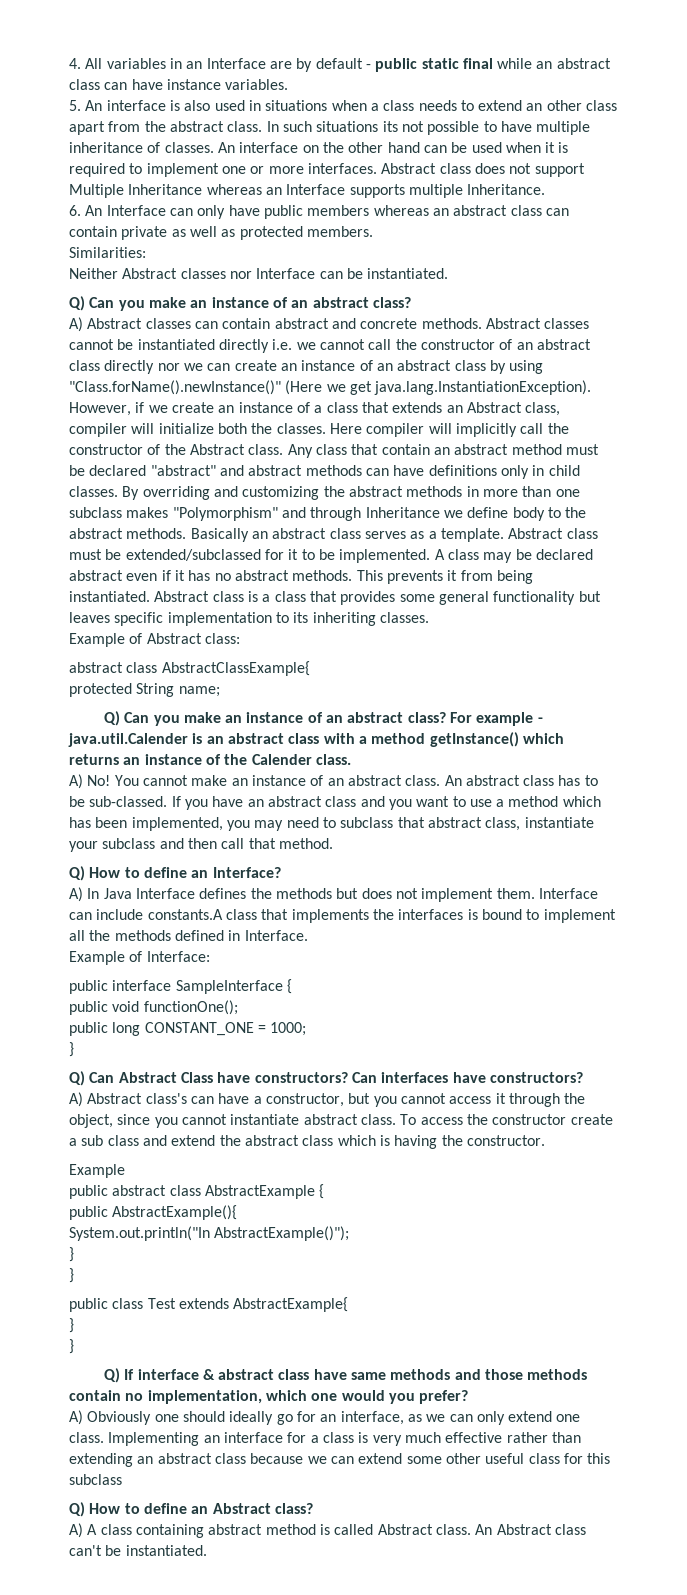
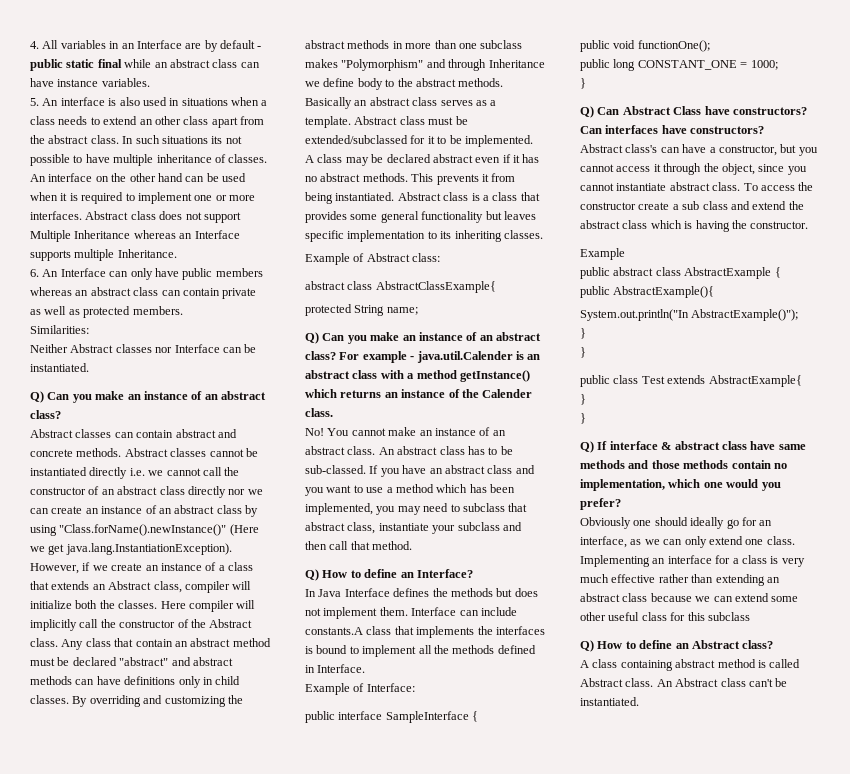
[69,317,83,332] A) -> (61, 414) none
[69,774,83,789] A) -> (333, 412) none
[69,887,83,902] A) -> (473, 573) none
[69,1092,83,1107] A) -> (765, 130) none
[69,1410,83,1425] A) -> (621, 504) none
[69,1523,83,1538] A) -> (774, 644) none

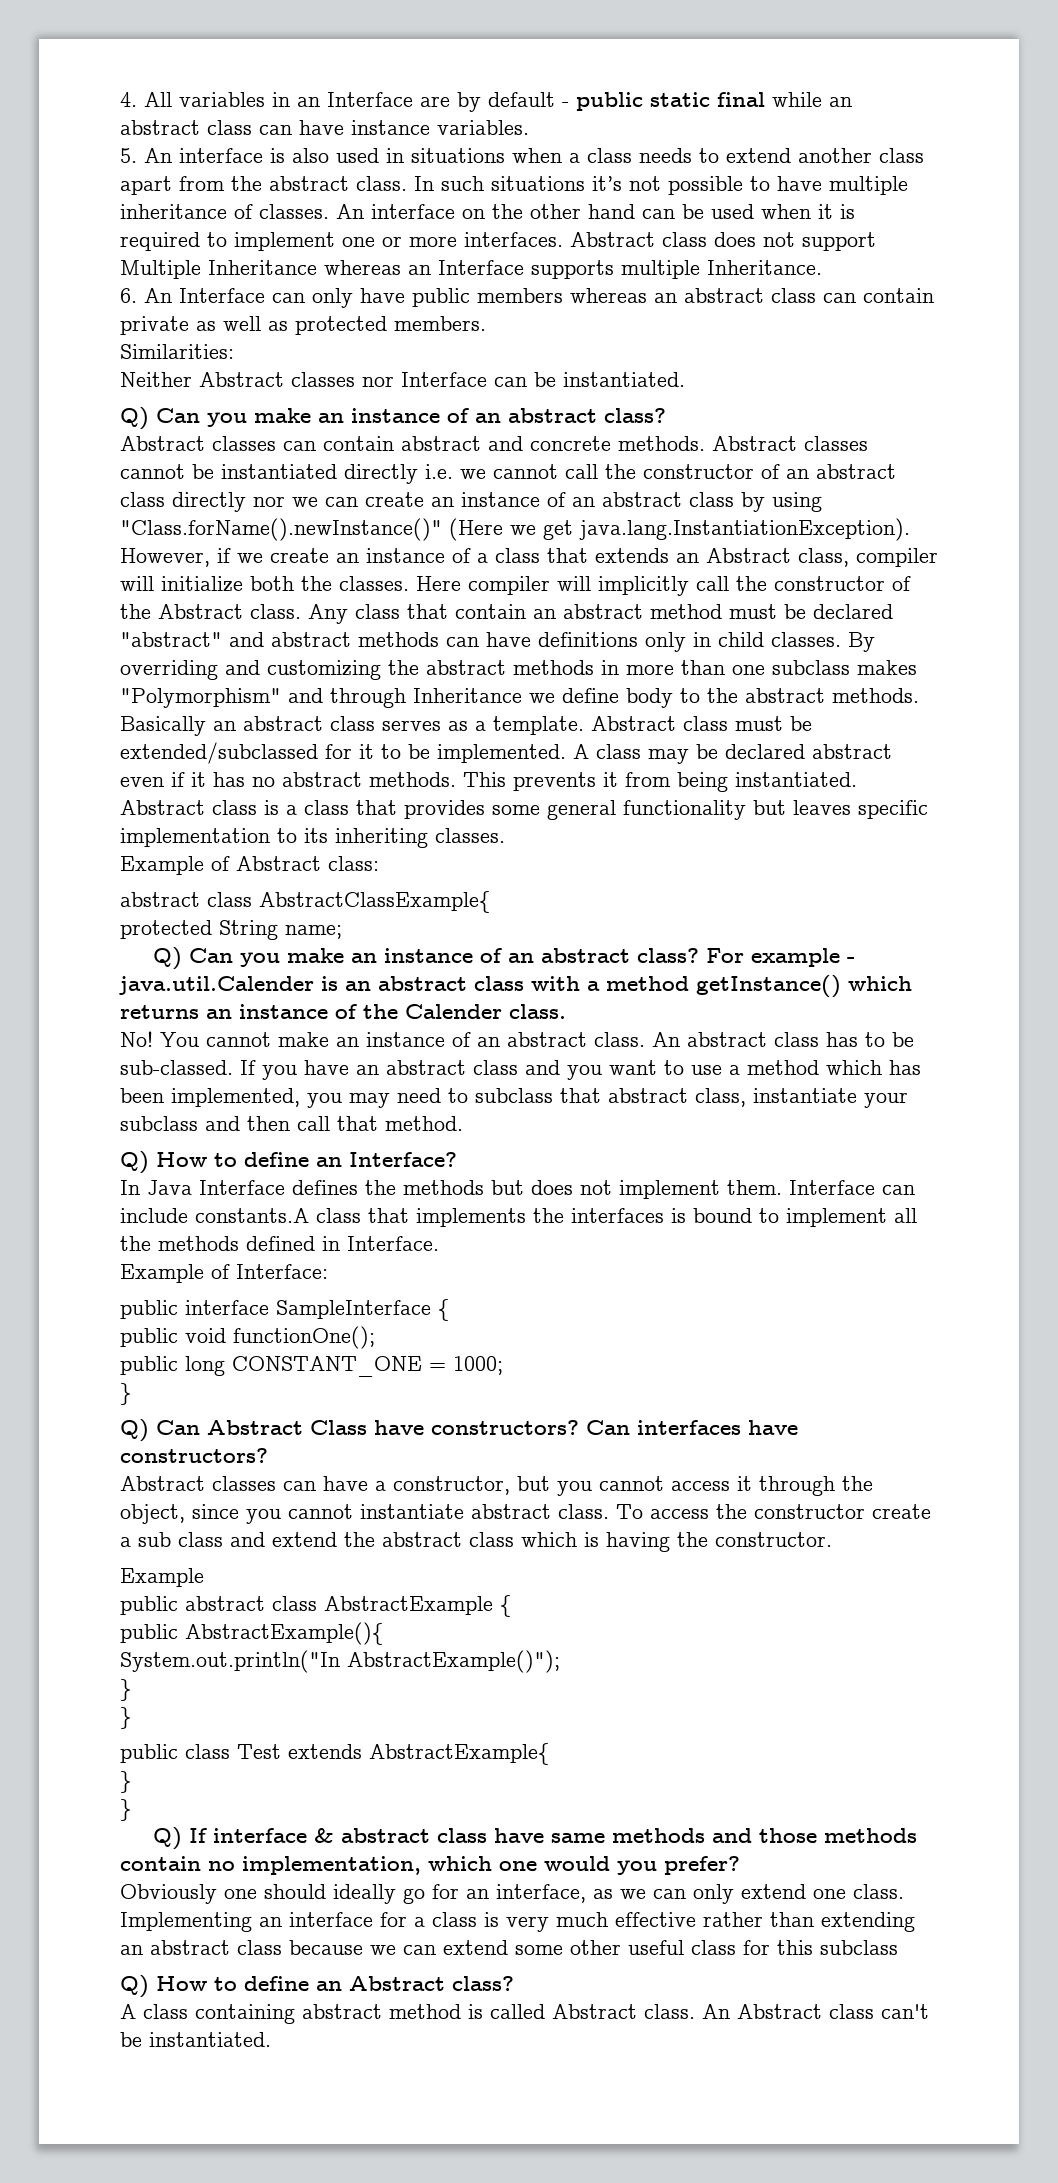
[139,116,181,125] an other -> [798,148,872,163] another
[211,136,223,144] its -> [592,176,622,191] it’s
[625,144,658,153] class's -> [212,1476,276,1491] classes

